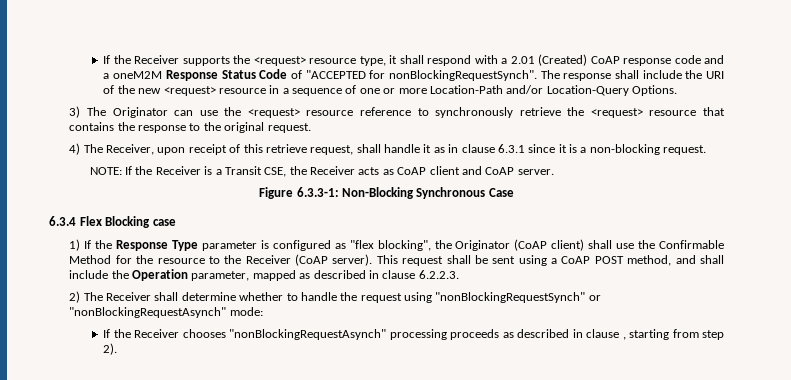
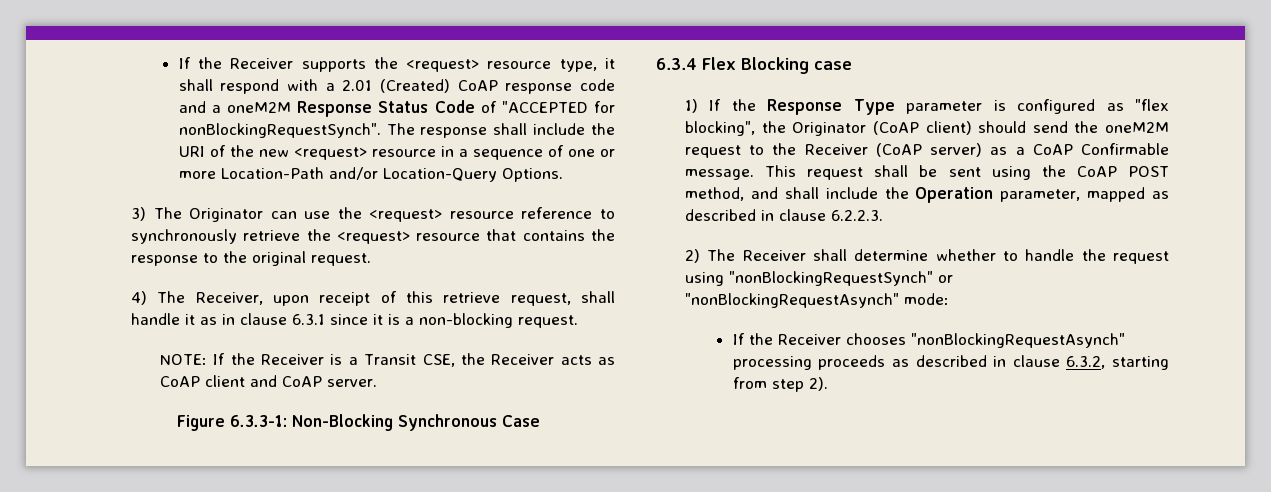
[588,240,725,249] [69,254,373,266] shall use the Confirmable Method for the resource to the Receiver (CoAP server). -> [978,121,1169,133] [685,143,1169,158] [685,169,755,180] should send the oneM2M request to the Receiver (CoAP server) as a CoAP Confirmable message.
[551,258,558,264] a -> [1041,165,1066,177] the
[622,337,626,340] , -> [1066,356,1106,369] 6.3.2,

